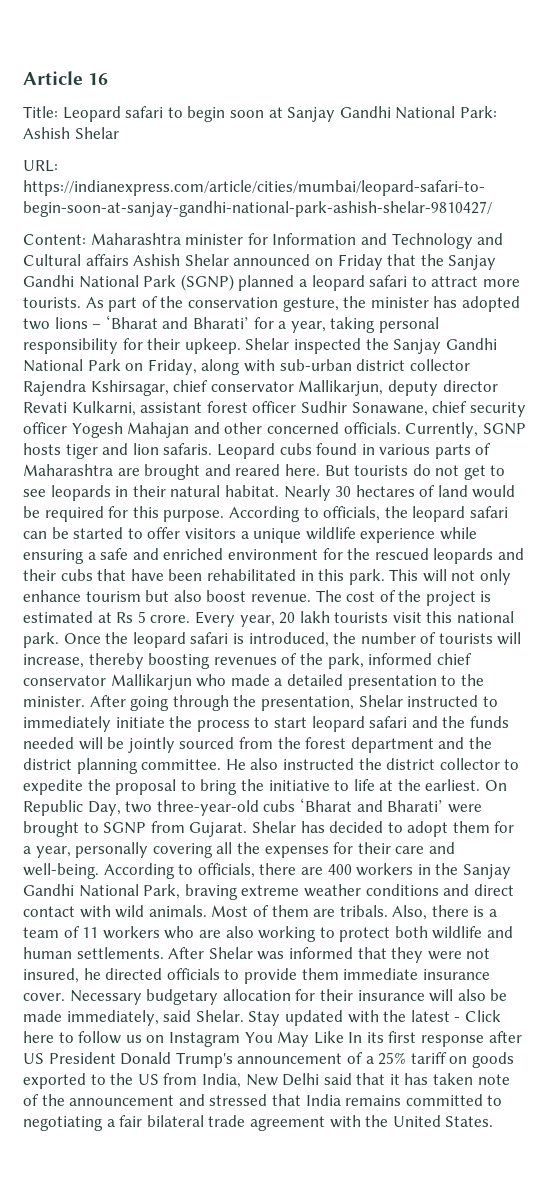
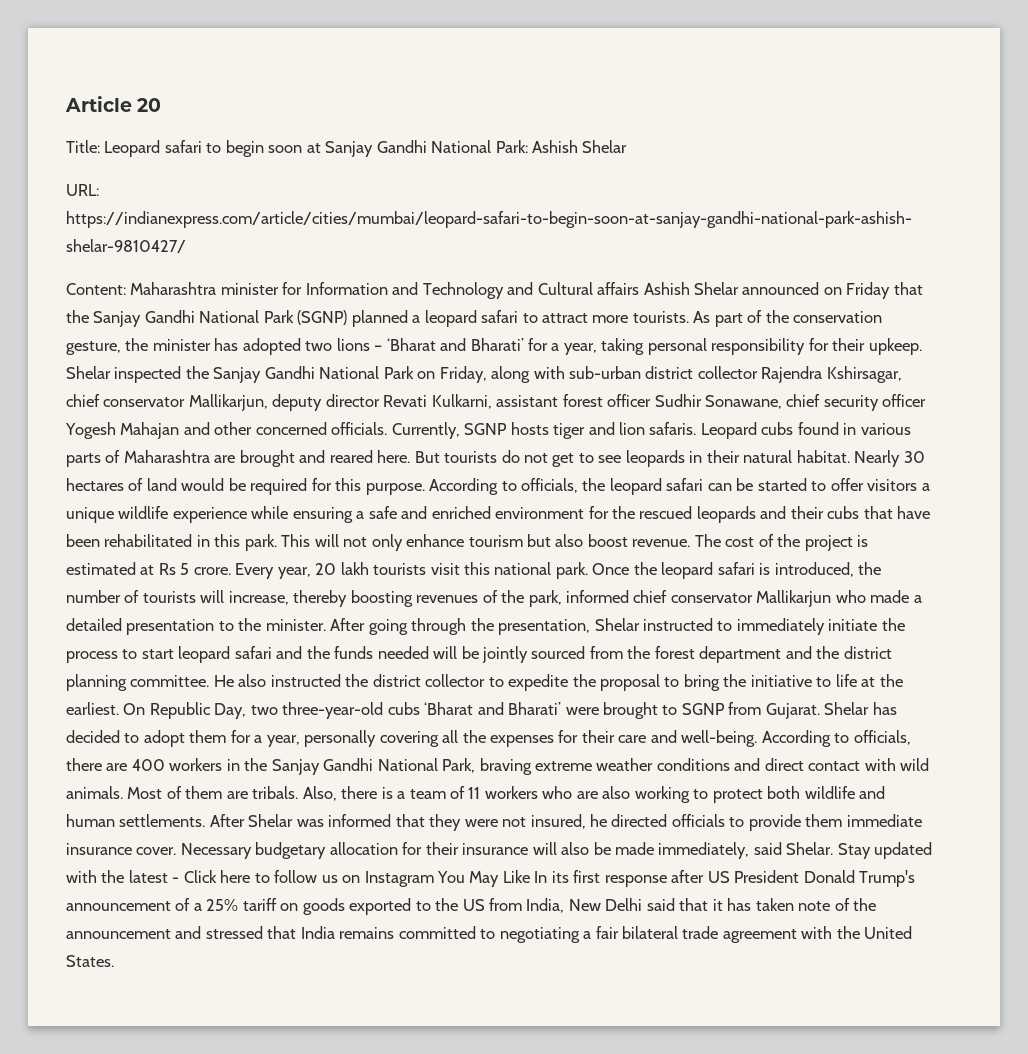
[88,73,109,85] 16 -> [137,98,162,112] 20

